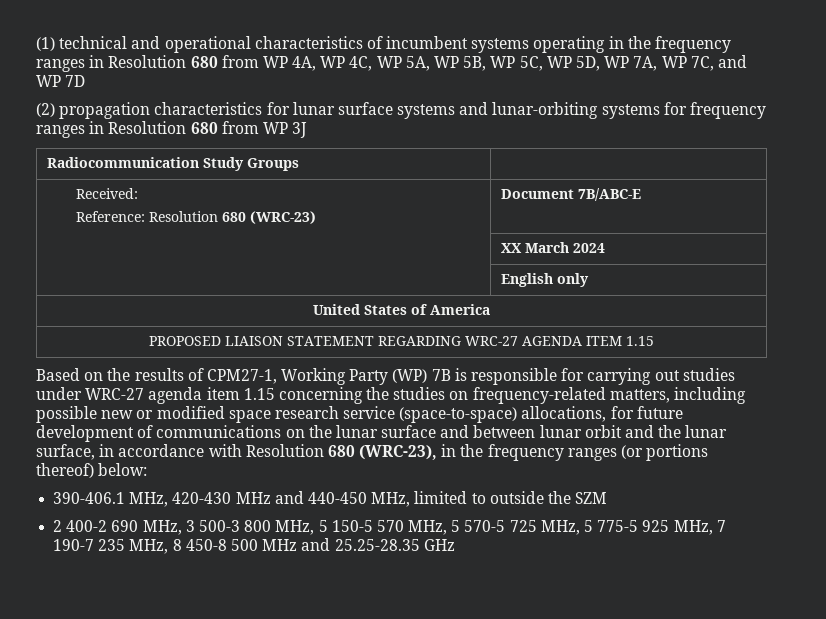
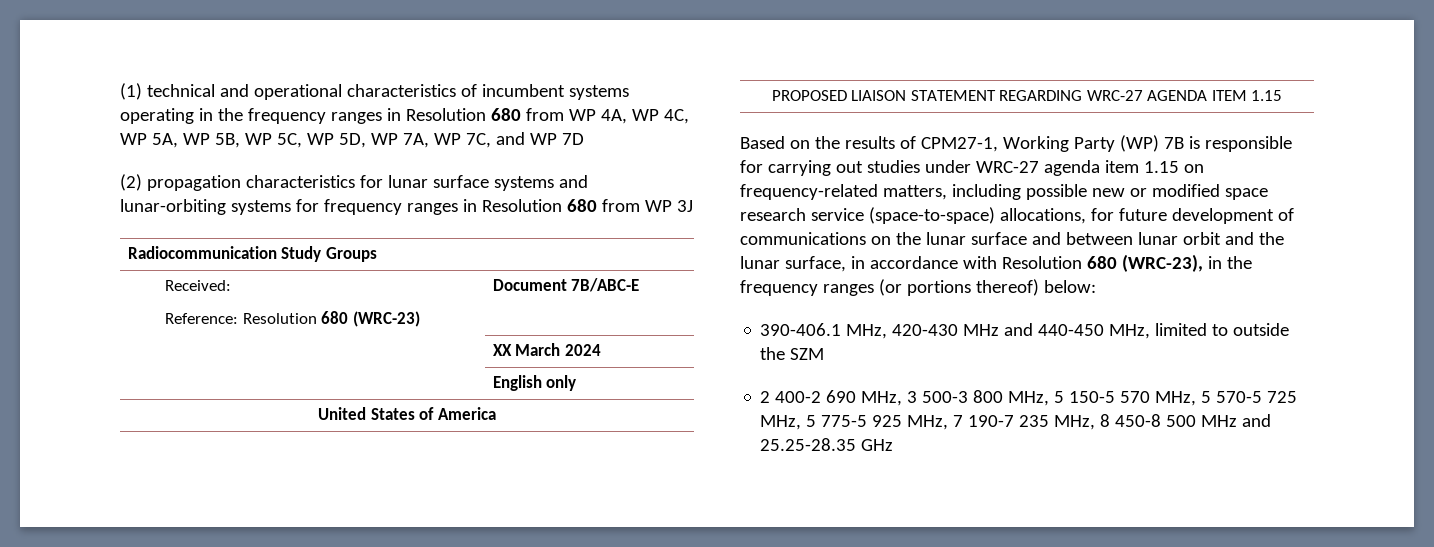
[278,387,446,404] concerning the studies -> (1179, 167) none

